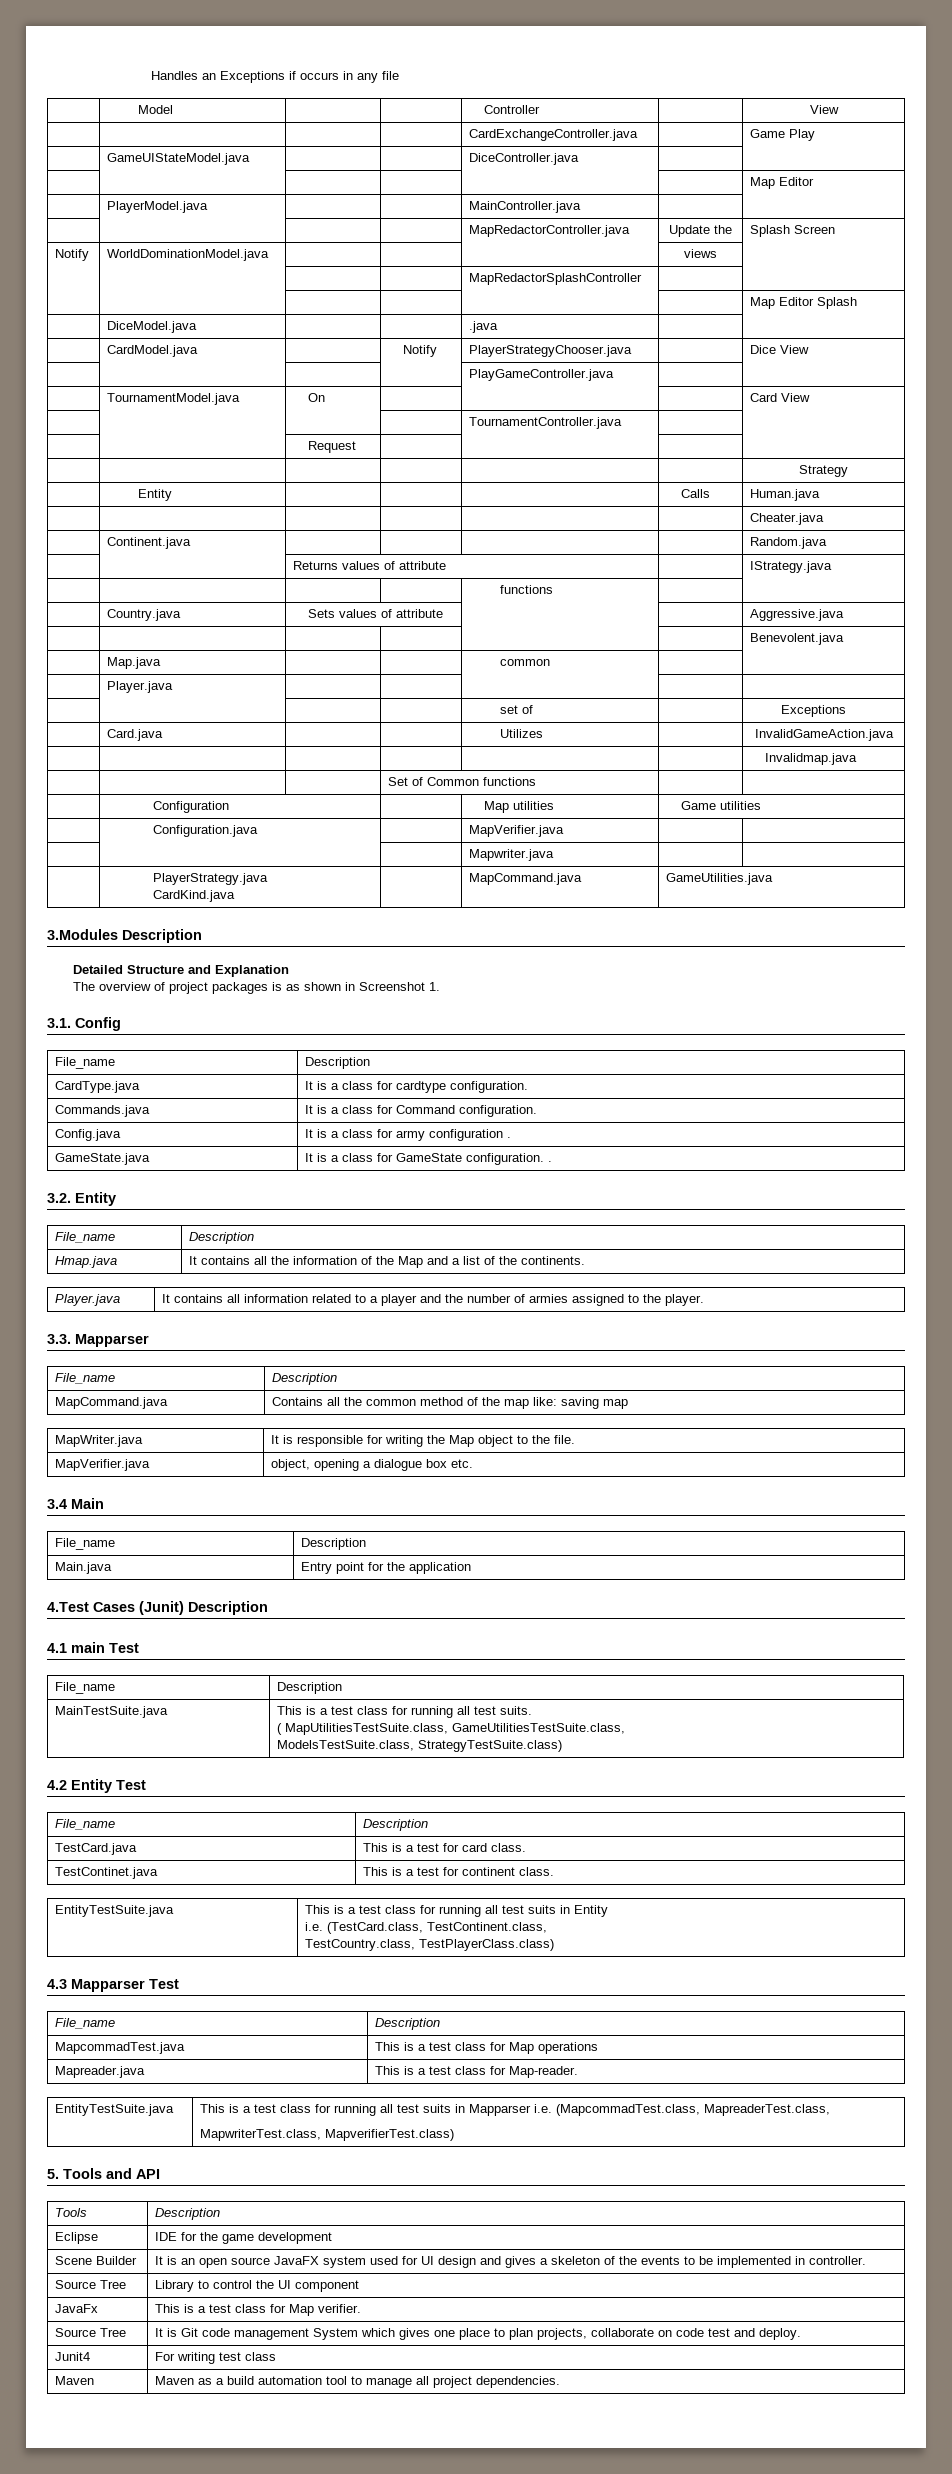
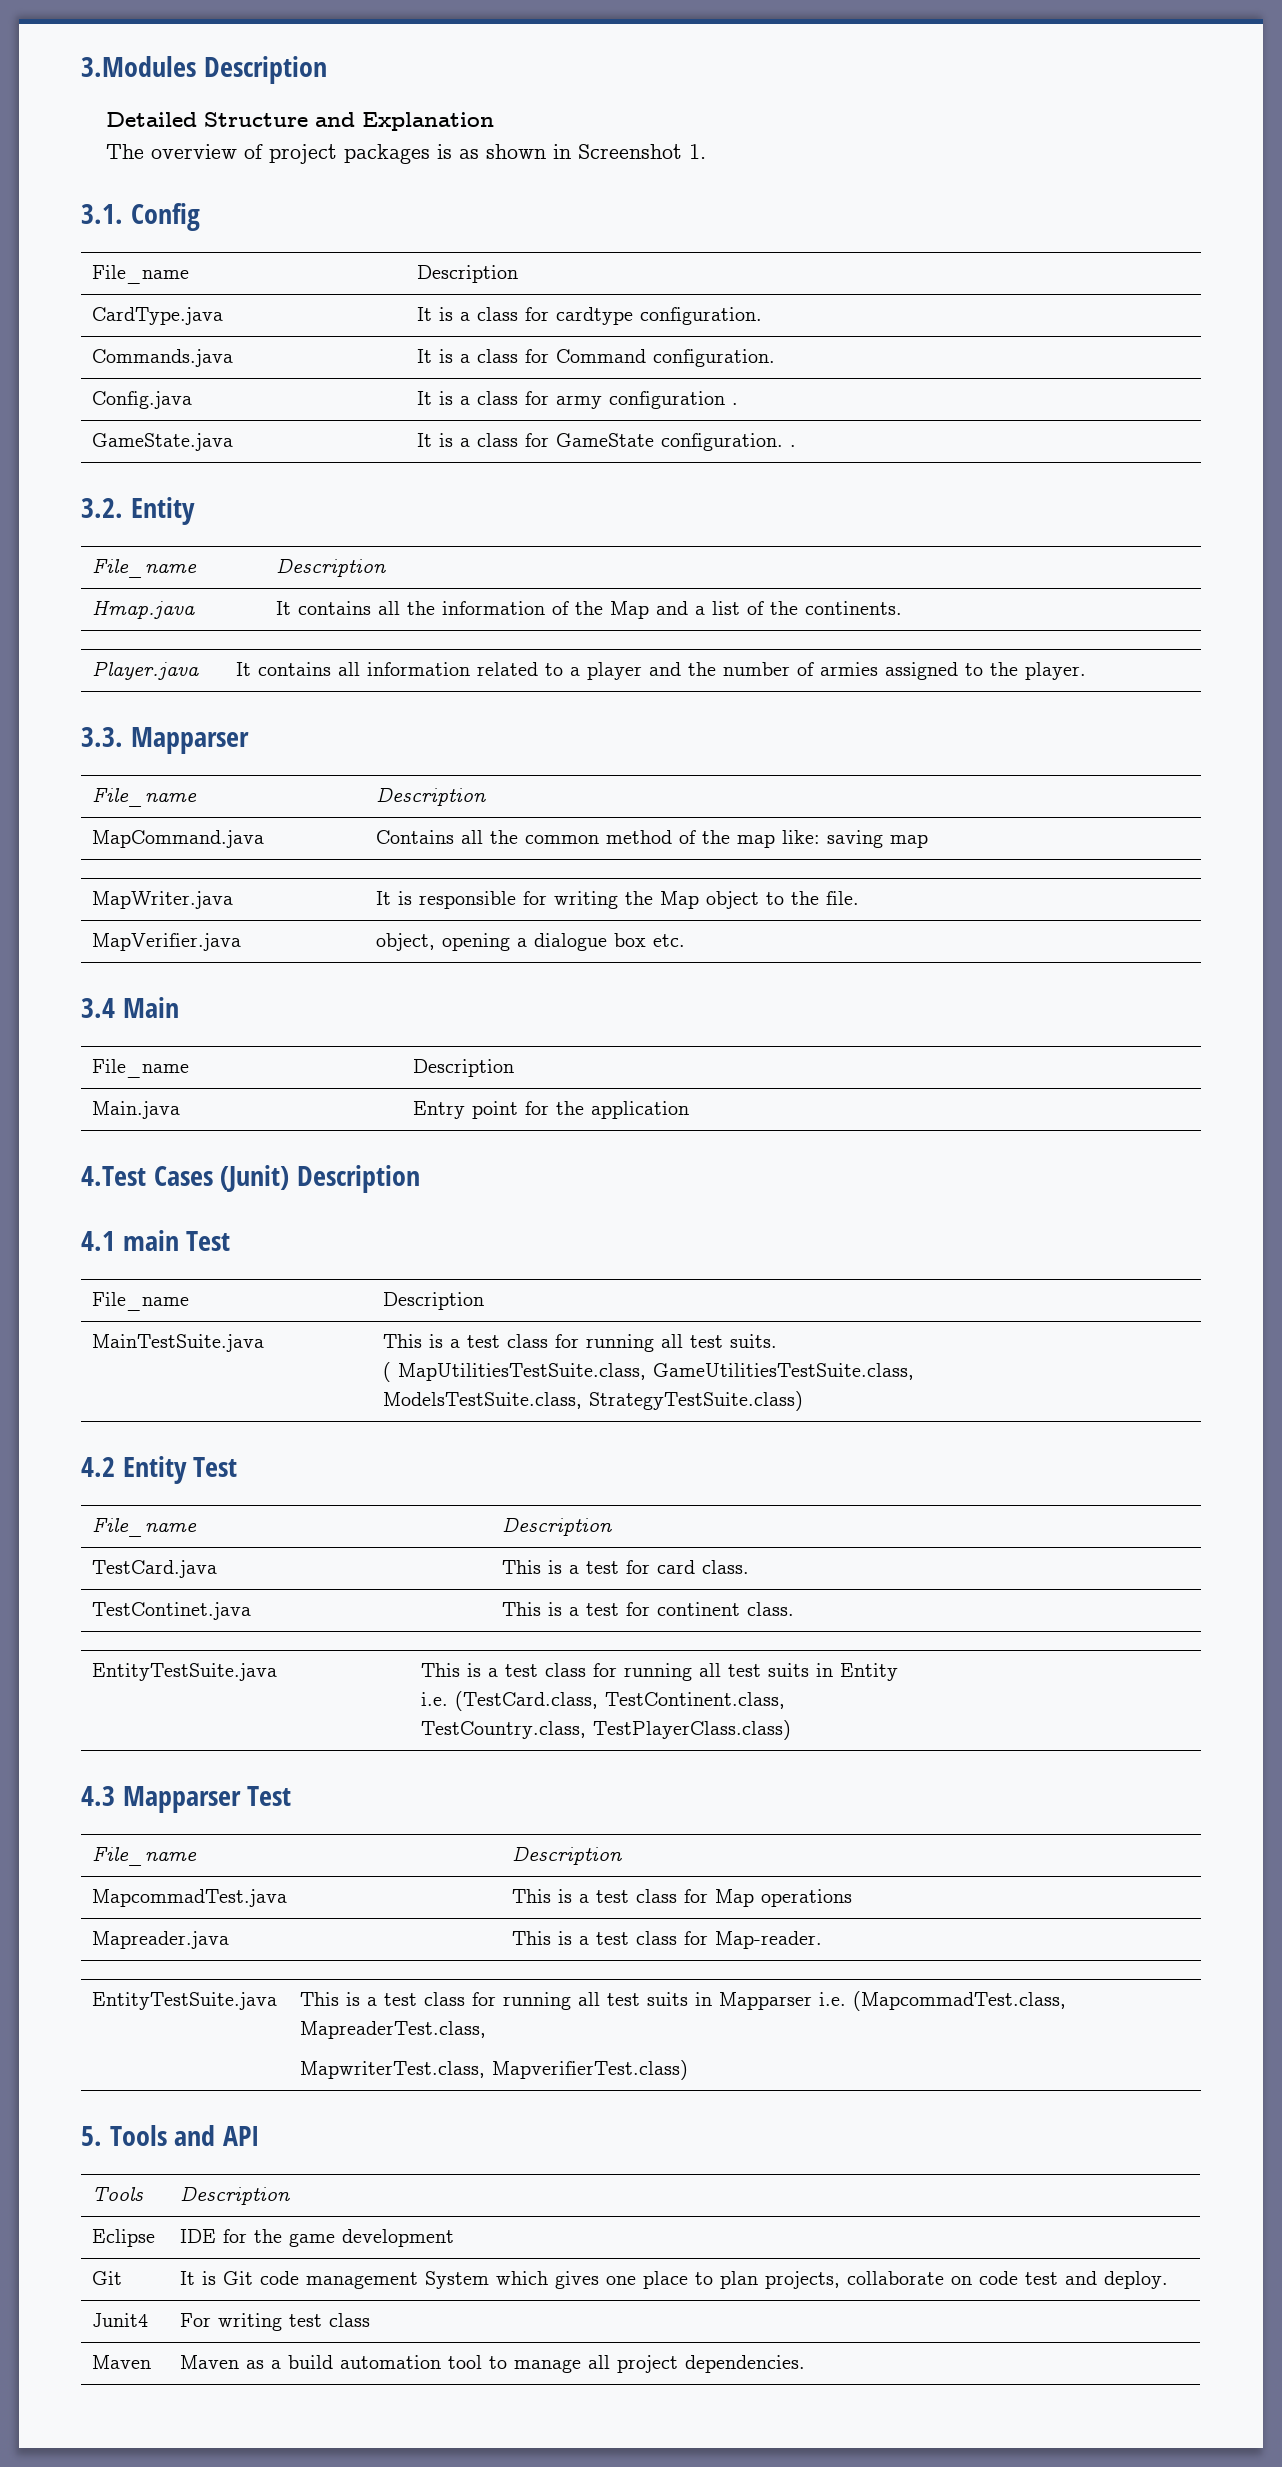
[150,71,399,83] [137,105,173,114] [484,105,541,114] [809,105,839,114] [468,129,638,141] [749,129,815,141] [106,153,250,165] [468,153,579,165] [749,177,814,189] [106,201,208,213] [468,201,581,213] [468,225,630,237] [669,225,732,237] [749,225,835,237] [54,249,89,261] [106,249,269,261] [684,249,717,258] [468,273,642,285] [749,297,857,309] [106,321,197,333] [468,321,498,333] [106,345,198,357] [403,345,438,357] [468,345,632,357] [749,345,809,354] [468,369,614,381] [106,393,240,405] [308,393,326,402] [749,393,810,402] [468,417,622,429] [308,441,357,453] [799,465,848,477] [137,489,172,501] [681,489,711,498] [749,489,820,501] [749,513,824,525] [106,537,191,549] [749,537,827,549] [292,561,446,570] [749,561,832,573] [499,585,553,594] [106,609,181,621] [308,609,444,618] [749,609,844,621] [749,633,844,645] [106,657,161,669] [499,659,550,666] [106,681,173,693] [499,705,533,714] [780,705,846,717] [106,729,163,741] [499,729,543,738] [754,729,894,741] [765,753,858,765] [387,777,536,786] [153,801,230,813] [484,801,555,813] [681,801,762,810] [153,825,259,837] [468,825,564,837] [468,849,554,861] [153,873,269,885] [153,890,236,902] [468,873,582,885] [665,873,773,885] Handles an Exceptions if occurs in any file // | Model | | | Controller | | View // | | | | CardExchangeController.java | | Game Play // | GameUIStateModel.java | | | DiceController.java | | // | | | | | | Map Editor // | PlayerModel.java | | | MainController.java | | // | | | | MapRedactorController.java | Update the | Splash Screen // Notify | WorldDominationModel.java | | | | views | // | | | | MapRedactorSplashController | | // | | | | | | Map Editor Splash // | DiceModel.java | | | .java | | // | CardModel.java | | Notify | PlayerStrategyChooser.java | | Dice View // | | | | PlayGameController.java | | // | TournamentModel.java | On | | | | Card View // | | | | TournamentController.java | | // | | Request | | | | // | | | | | | Strategy // | Entity | | | | Calls | Human.java // | | | | | | Cheater.java // | Continent.java | | | | | Random.java // | | Returns values of attribute | | IStrategy.java // | | | | functions | | // | Country.java | Sets values of attribute | | | Aggressive.java // | | | | | | Benevolent.java // | Map.java | | | common | | // | Player.java | | | | | // | | | | set of | | Exceptions // | Card.java | | | Utilizes | | InvalidGameAction.java // | | | | | | Invalidmap.java // | | | Set of Common functions | | // | Configuration | | Map utilities | Game utilities // | Configuration.java | | MapVerifier.java | | // | | | Mapwriter.java | | // | PlayerStrategy.java // CardKind.java | | MapCommand.java | GameUtilities.java // -> (81, 66) none
[54,2256,137,2265] [154,2256,866,2268] [54,2280,126,2289] [154,2280,359,2292] [54,2304,98,2313] [154,2304,361,2316] [54,2328,126,2337] Scene Builder | It is an open source JavaFX system used for UI design and gives a skeleton of the events to be implemented in controller. // Source Tree | Library to control the UI component // JavaFx | This is a test class for Map verifier. // Source Tree -> [92,2271,123,2285] Git

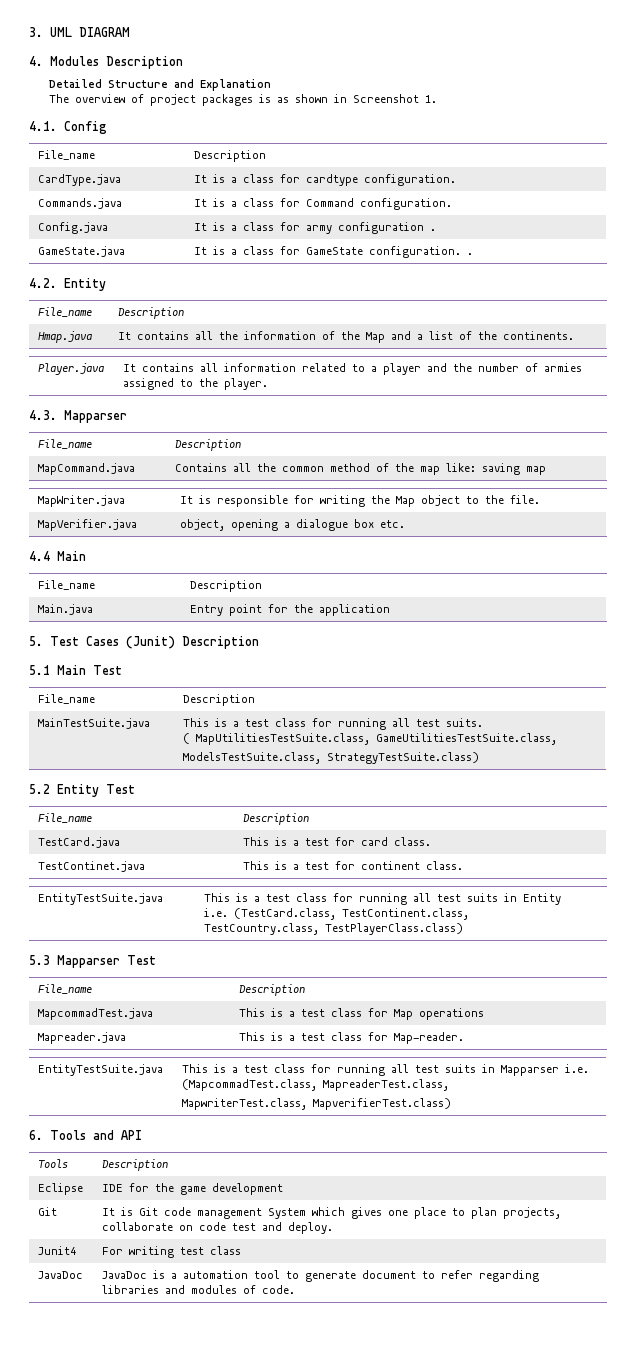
[81,56,196,77] 3.Modules -> [29,27,130,37] [29,56,99,66] 3. UML DIAGRAM // 4. Modules
[81,204,123,224] 3.1. -> [29,121,57,131] 4.1.
[81,498,123,518] 3.2. -> [29,278,57,288] 4.2.
[81,727,123,747] 3.3. -> [29,410,57,420] 4.3.
[81,998,115,1018] 3.4 -> [29,551,50,561] 4.4
[81,1166,146,1186] 4.Test -> [29,636,79,646] 5. Test
[81,1230,179,1251] 4.1 main -> [29,665,86,675] 5.1 Main
[81,1457,115,1477] 4.2 -> [29,784,50,794] 5.2
[81,1786,115,1806] 4.3 -> [29,955,50,965] 5.3
[81,2126,102,2146] 5. -> [29,1130,43,1140] 6.
[92,2355,152,2369] [180,2355,806,2373] Maven | Maven as a build automation tool to manage all project dependencies. -> [38,1271,84,1279] [102,1270,540,1282] [102,1285,296,1294] JavaDoc | JavaDoc is a automation tool to generate document to refer regarding libraries and modules of code.

